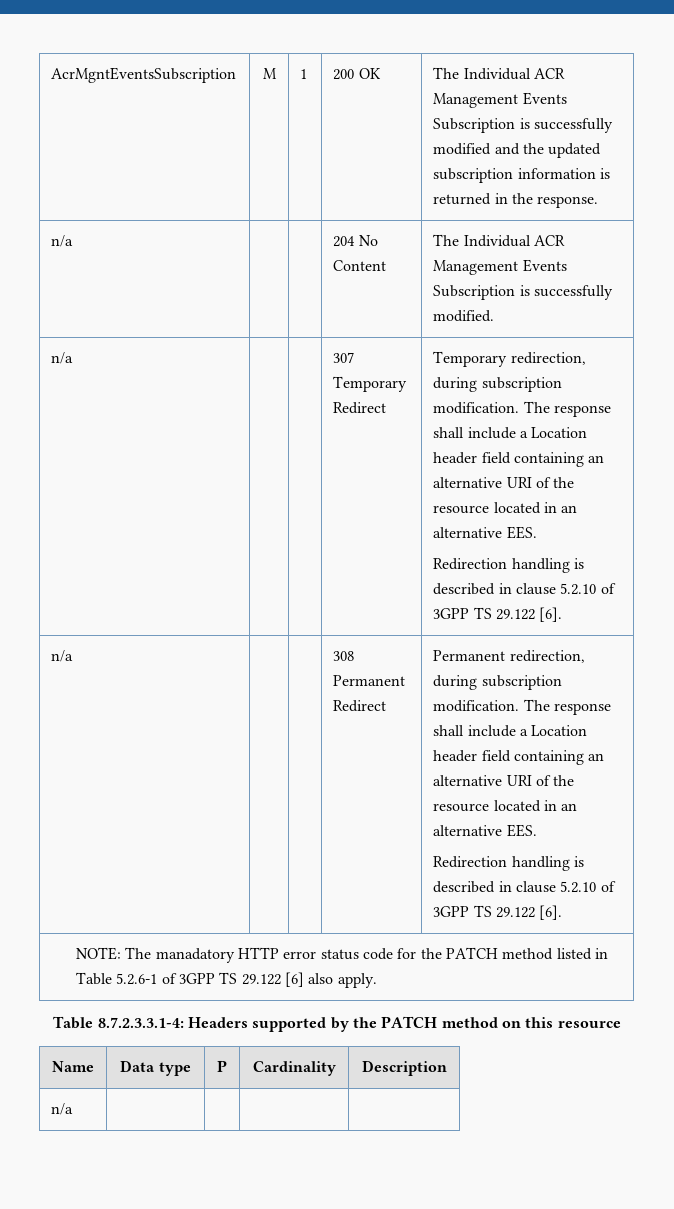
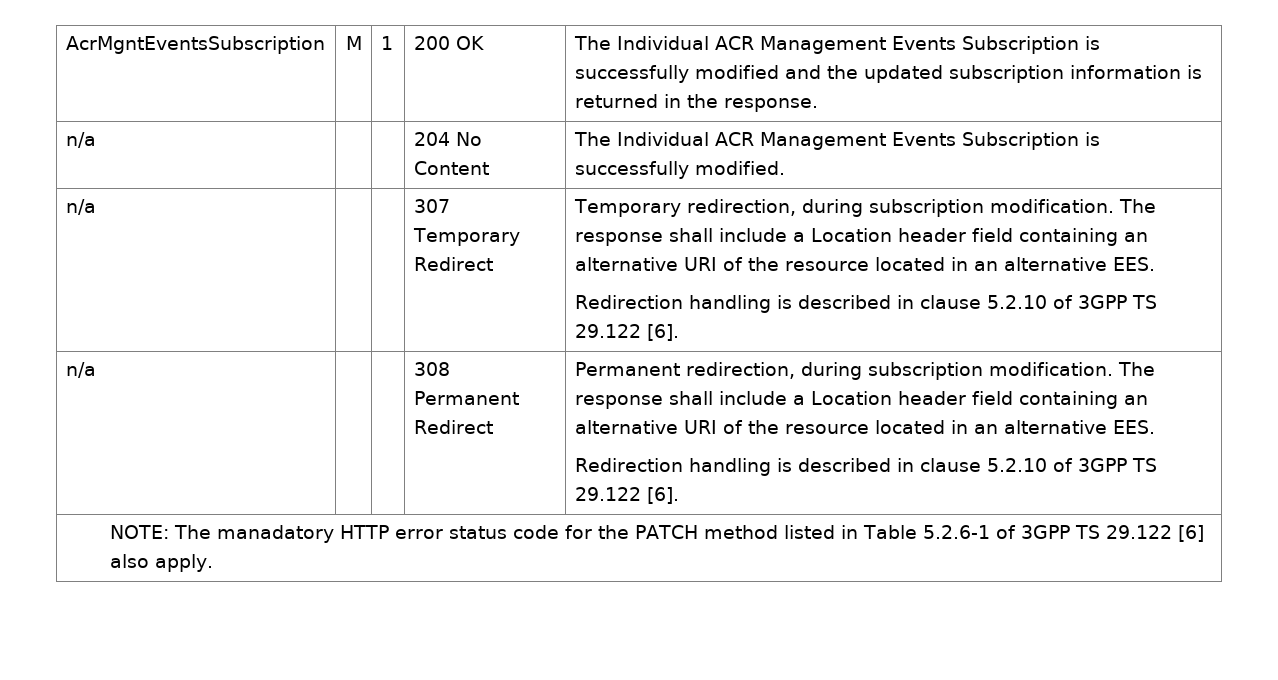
[53,1016,621,1032] [52,1061,94,1072] [120,1060,191,1076] [217,1060,227,1072] [252,1061,336,1076] [361,1060,447,1076] [51,1103,74,1115] // Table 8.7.2.3.3.1-4: Headers supported by the PATCH method on this resource // Name | Data type | P | Cardinality | Description // n/a | | | | -> (213, 563) none

